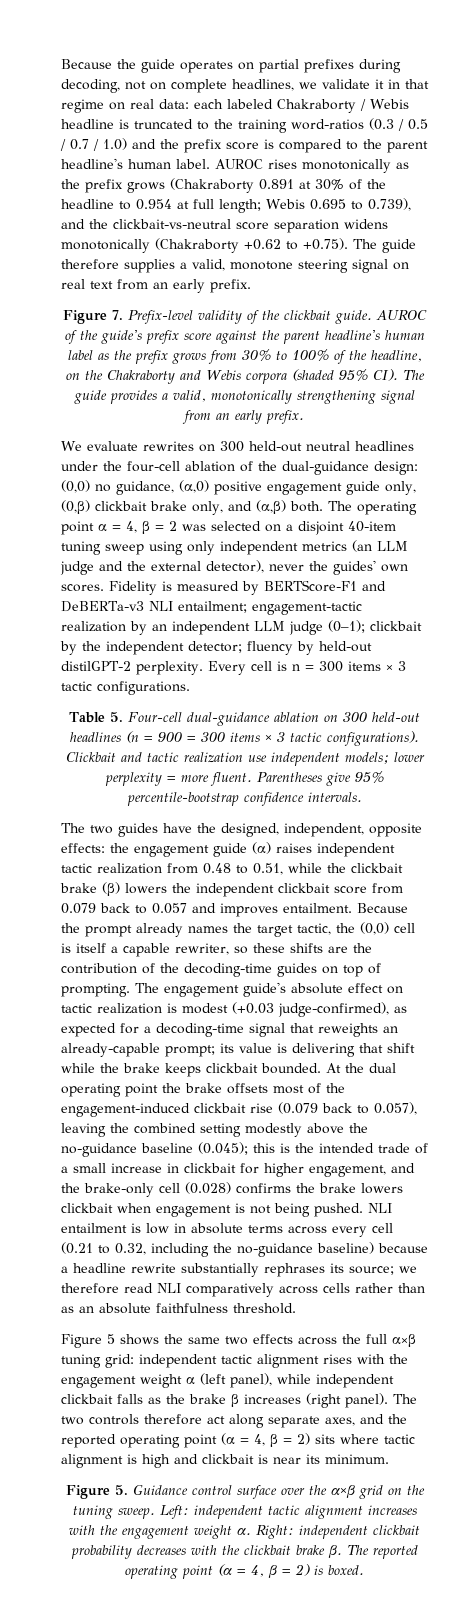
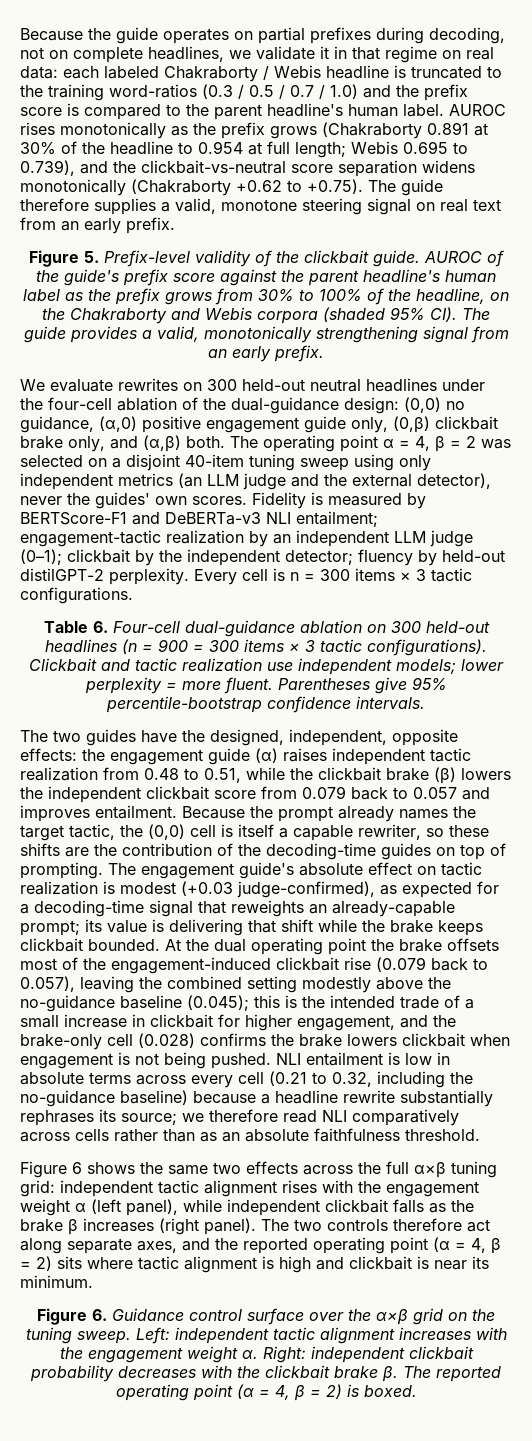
[112,310,123,320] 7. -> [84,251,99,263] 5.
[109,712,123,722] 5. -> [92,621,108,633] 6.
[107,1334,115,1344] 5 -> [72,1162,82,1174] 6
[114,1485,128,1495] 5. -> [92,1309,107,1321] 6.

